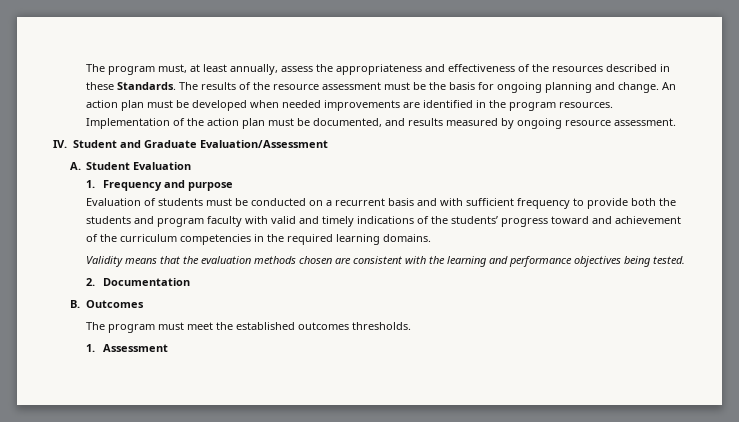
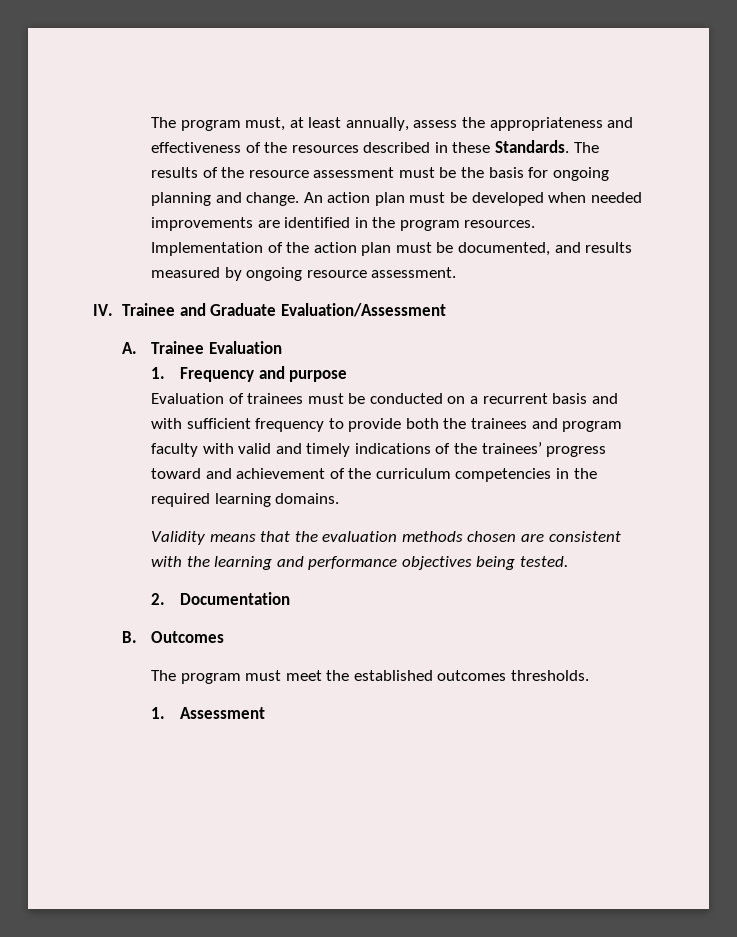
[72,140,117,148] Student -> [121,303,175,316] Trainee
[86,162,131,170] Student -> [150,341,204,354] Trainee
[158,198,204,206] students -> [247,393,304,404] trainees
[86,216,132,224] students -> [471,418,528,429] trainees
[451,216,499,224] students’ -> [481,442,542,454] trainees’

